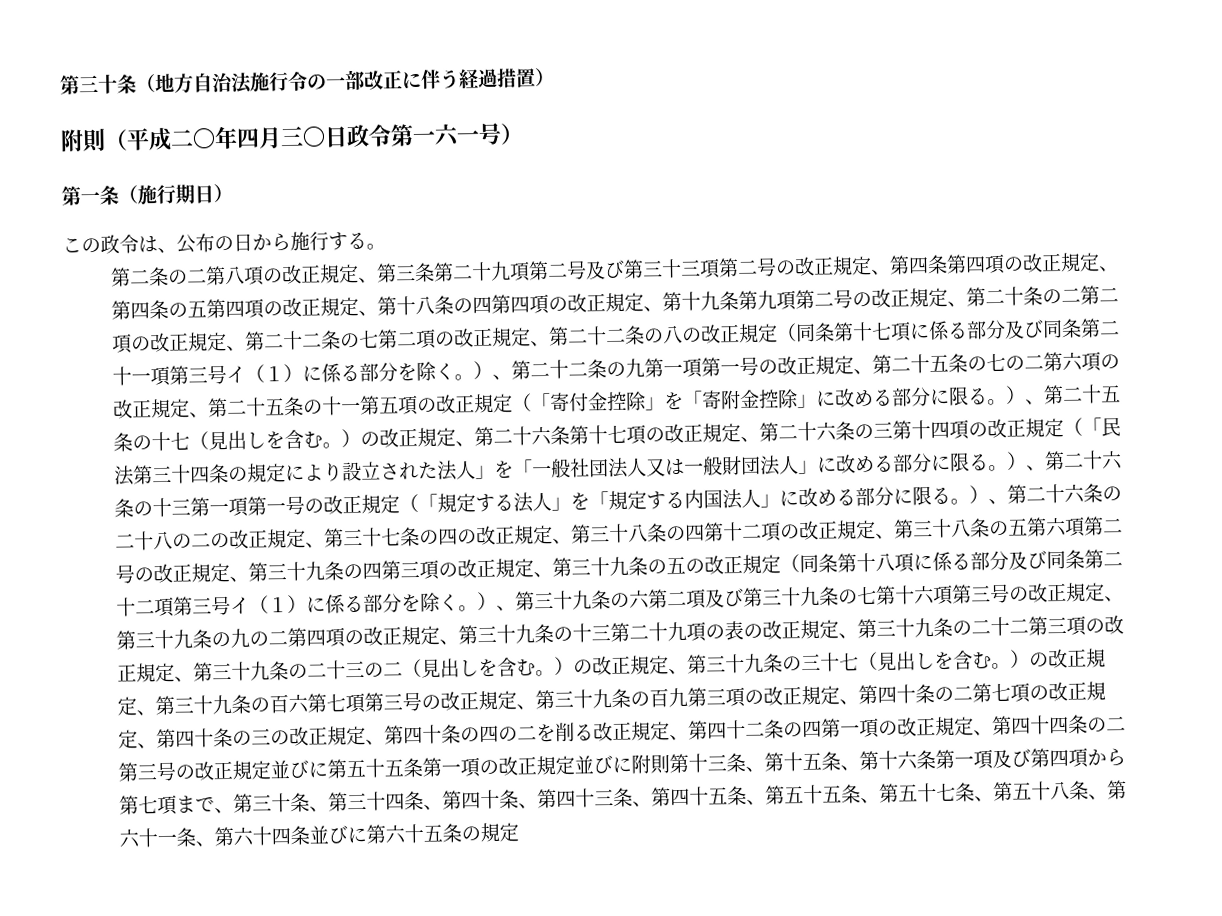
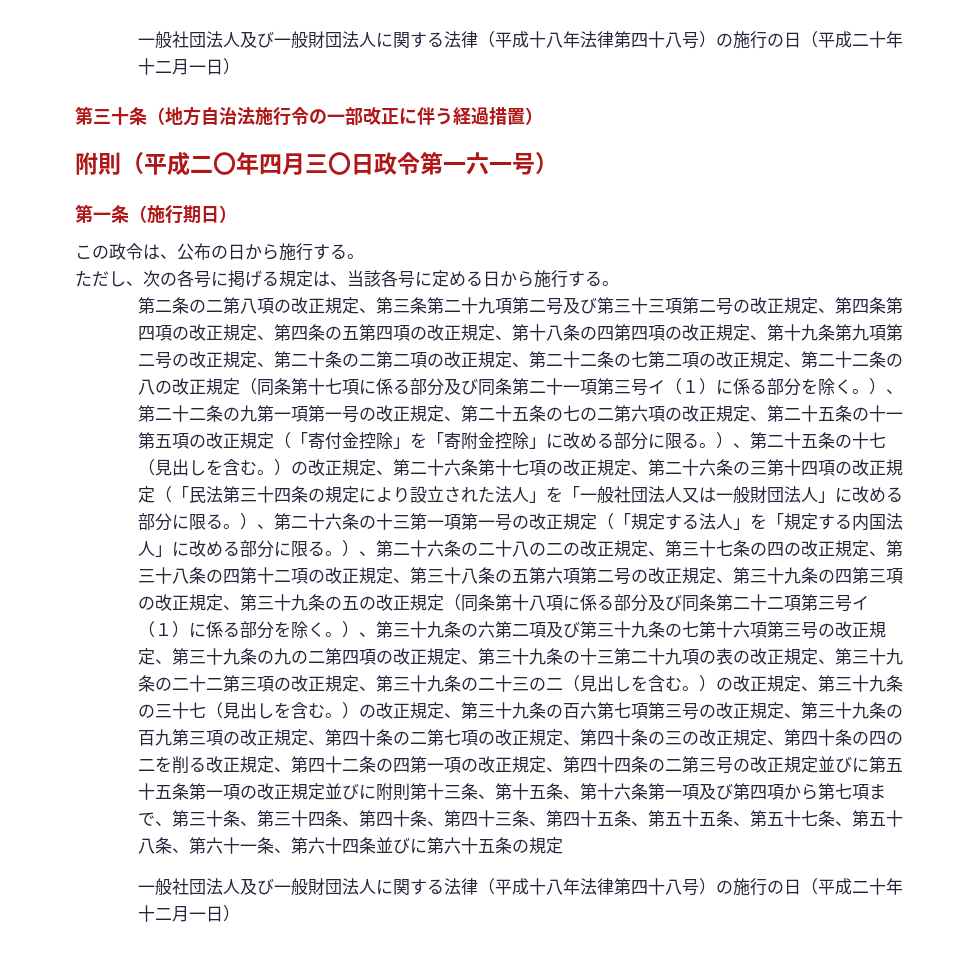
(59, 85) none -> [137,31,903,49] [137,58,240,75] 一般社団法人及び一般財団法人に関する法律（平成十八年法律第四十八号）の施行の日（平成二十年十二月一日） //
(386, 246) none -> [75,270,619,288] // ただし、次の各号に掲げる規定は、当該各号に定める日から施行する。
(519, 832) none -> [137,878,903,896] [137,905,240,922] // 一般社団法人及び一般財団法人に関する法律（平成十八年法律第四十八号）の施行の日（平成二十年十二月一日）

